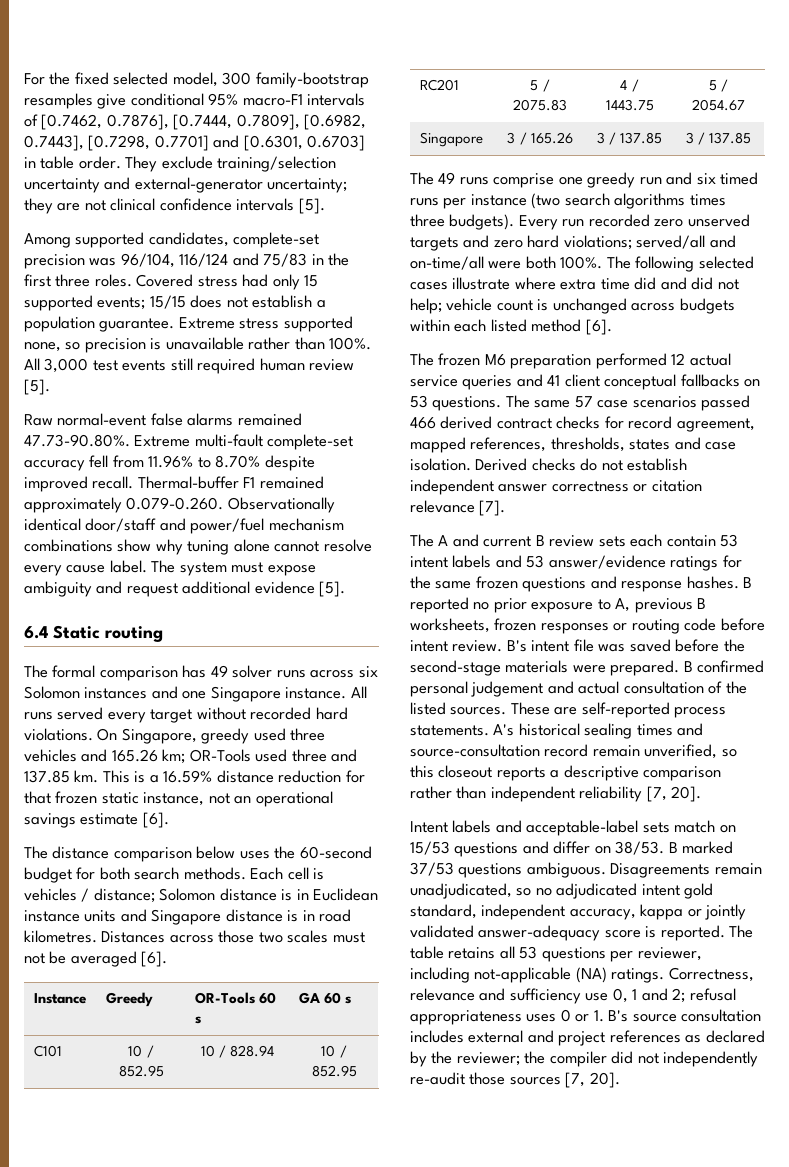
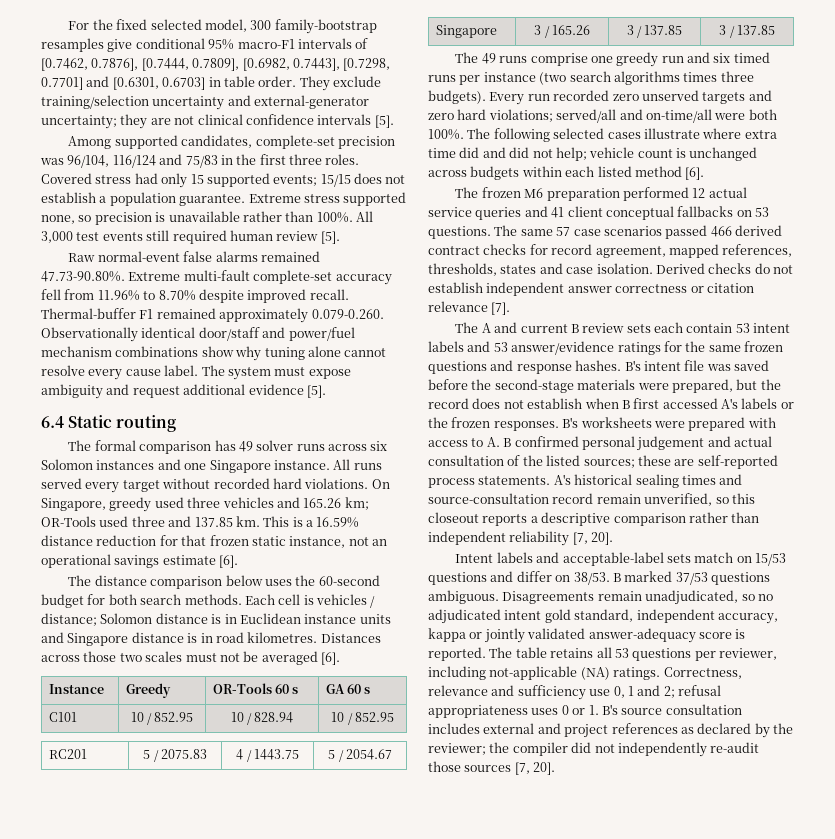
[743,577,753,588] [410,597,707,613] [410,618,765,634] [410,640,503,652] B reported no prior exposure to A, previous B worksheets, frozen responses or routing code before intent review. -> (622, 365) none
[610,660,680,676] prepared. -> [671,379,781,393] [428,398,794,409] [428,417,776,431] [428,437,500,447] prepared, but the record does not establish when B first accessed A's labels or the frozen responses. B's worksheets were prepared with access to A.
[450,702,550,715] sources. These -> [583,455,671,468] sources; these

